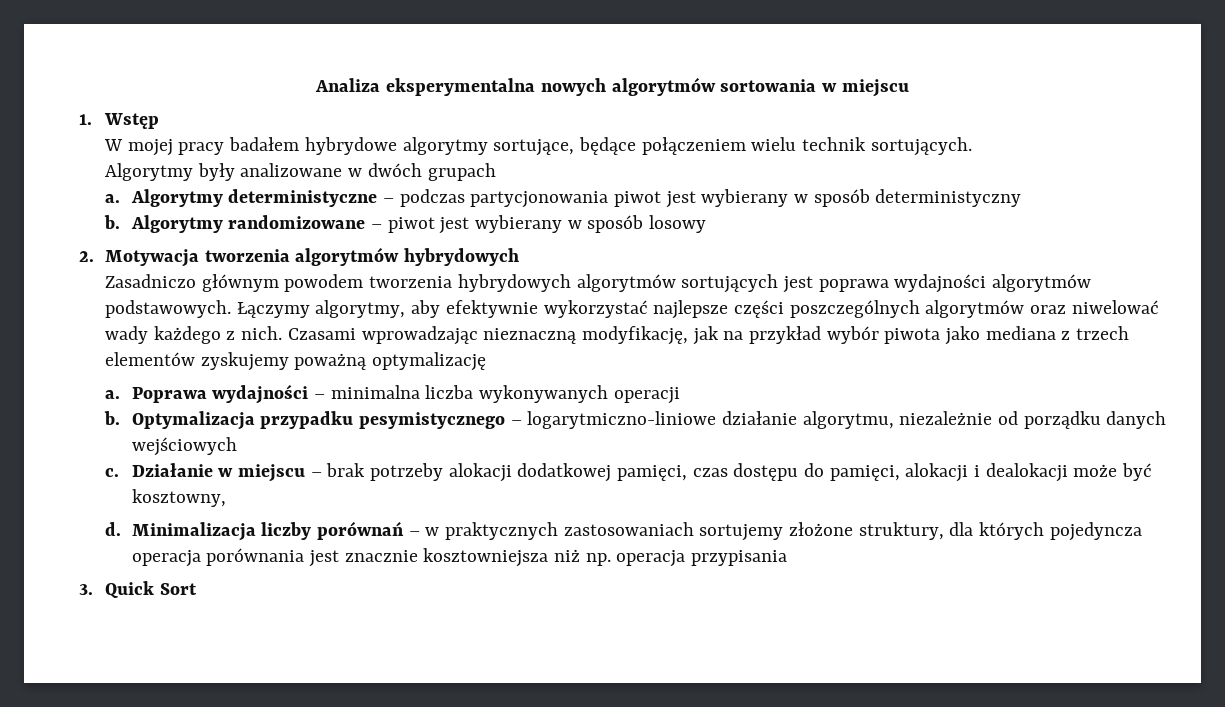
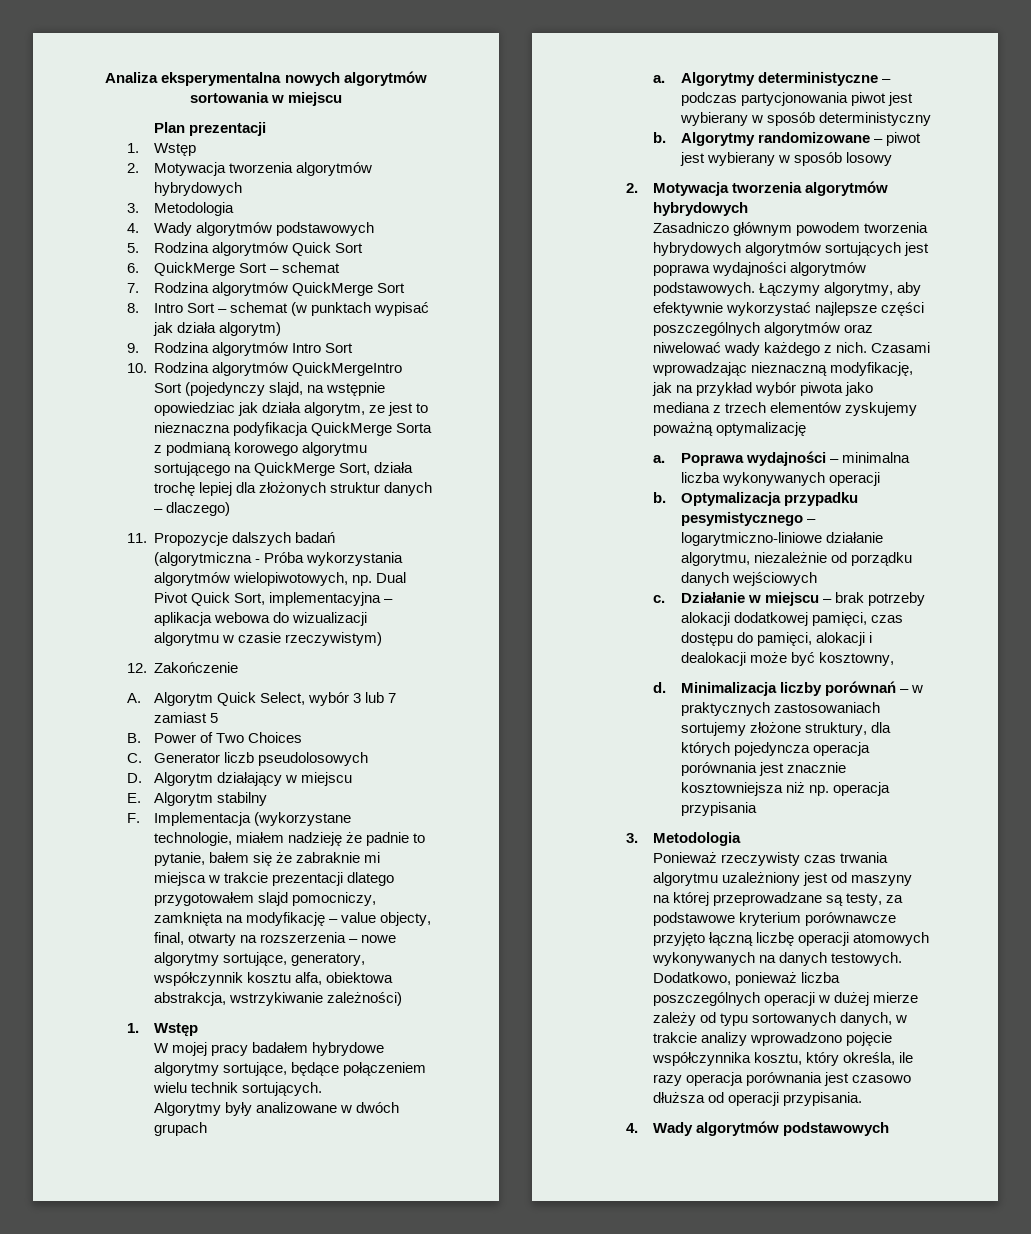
(909, 88) none -> [154,122,267,136] [126,143,197,156] [126,162,373,176] [154,182,243,196] [126,202,235,216] [126,222,375,236] [126,242,364,256] [126,262,341,276] [126,282,406,296] [126,302,430,316] [153,322,282,336] [126,342,354,356] [126,362,403,376] [154,382,386,396] [154,402,429,416] [154,422,433,436] [154,442,368,456] [154,462,414,476] [154,482,433,496] [154,502,231,516] [126,532,336,546] [154,552,404,566] [154,572,407,586] [154,592,394,606] [154,612,368,626] [154,632,383,646] [126,662,239,673] [126,692,397,706] [154,712,219,723] [126,732,303,743] [126,752,369,766] [126,772,353,786] [126,792,268,806] [126,812,352,826] [154,832,426,846] [154,852,381,866] [154,872,395,886] [154,892,377,906] [154,912,432,926] [154,932,397,946] [154,952,366,966] [153,972,394,986] [154,992,403,1006] // Plan prezentacji // 1. Wstęp // 2. Motywacja tworzenia algorytmów hybrydowych // 3. Metodologia // 4. Wady algorytmów podstawowych // 5. Rodzina algorytmów Quick Sort // 6. QuickMerge Sort – schemat // 7. Rodzina algorytmów QuickMerge Sort // 8. Intro Sort – schemat (w punktach wypisać jak działa algorytm) // 9. Rodzina algorytmów Intro Sort // 10. Rodzina algorytmów QuickMergeIntro Sort (pojedynczy slajd, na wstępnie opowiedziac jak działa algorytm, ze jest to nieznaczna podyfikacja QuickMerge Sorta z podmianą korowego algorytmu sortującego na QuickMerge Sort, działa trochę lepiej dla złożonych struktur danych – dlaczego) // 11. Propozycje dalszych badań (algorytmiczna - Próba wykorzystania algorytmów wielopiwotowych, np. Dual Pivot Quick Sort, implementacyjna – aplikacja webowa do wizualizacji algorytmu w czasie rzeczywistym) // 12. Zakończenie // A. Algorytm Quick Select, wybór 3 lub 7 zamiast 5 // B. Power of Two Choices // C. Generator liczb pseudolosowych // D. Algorytm działający w miejscu // E. Algorytm stabilny // F. Implementacja (wykorzystane technologie, miałem nadzieję że padnie to pytanie, bałem się że zabraknie mi miejsca w trakcie prezentacji dlatego przygotowałem slajd pomocniczy, zamknięta na modyfikację – value objecty, final, otwarty na rozszerzenia – nowe algorytmy sortujące, generatory, współczynnik kosztu alfa, obiektowa abstrakcja, wstrzykiwanie zależności)
[105,581,197,598] Quick Sort -> [653,832,742,846] [653,852,889,866] [653,872,913,886] [653,892,904,906] [653,912,897,926] [653,932,930,946] [652,952,903,966] [653,972,841,986] [653,992,919,1006] [653,1012,908,1026] [653,1032,893,1046] [652,1052,914,1066] [653,1072,912,1086] [653,1092,863,1106] [625,1121,890,1136] Metodologia // Ponieważ rzeczywisty czas trwania algorytmu uzależniony jest od maszyny na której przeprowadzane są testy, za podstawowe kryterium porównawcze przyjęto łączną liczbę operacji atomowych wykonywanych na danych testowych. Dodatkowo, ponieważ liczba poszczególnych operacji w dużej mierze zależy od typu sortowanych danych, w trakcie analizy wprowadzono pojęcie współczynnika kosztu, który określa, ile razy operacja porównania jest czasowo dłuższa od operacji przypisania. // 4. Wady algorytmów podstawowych

